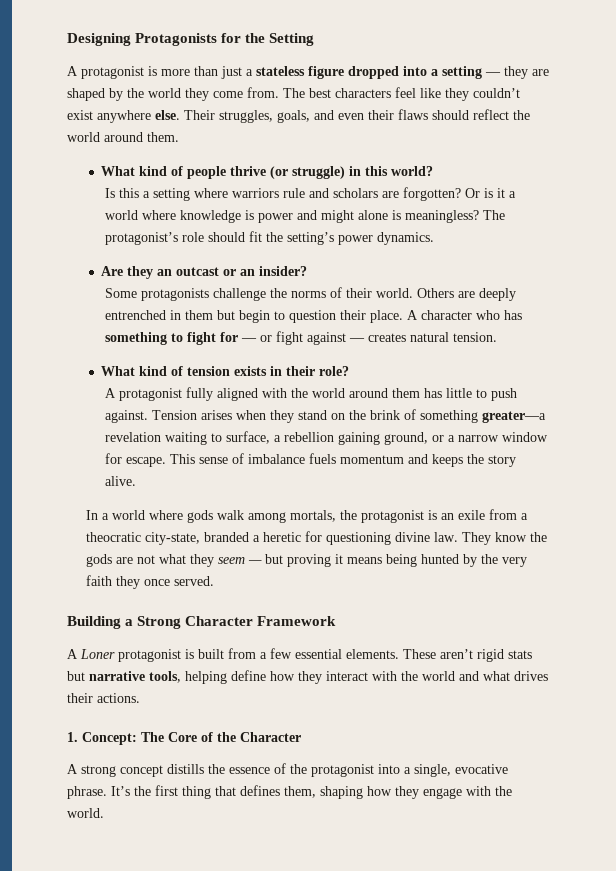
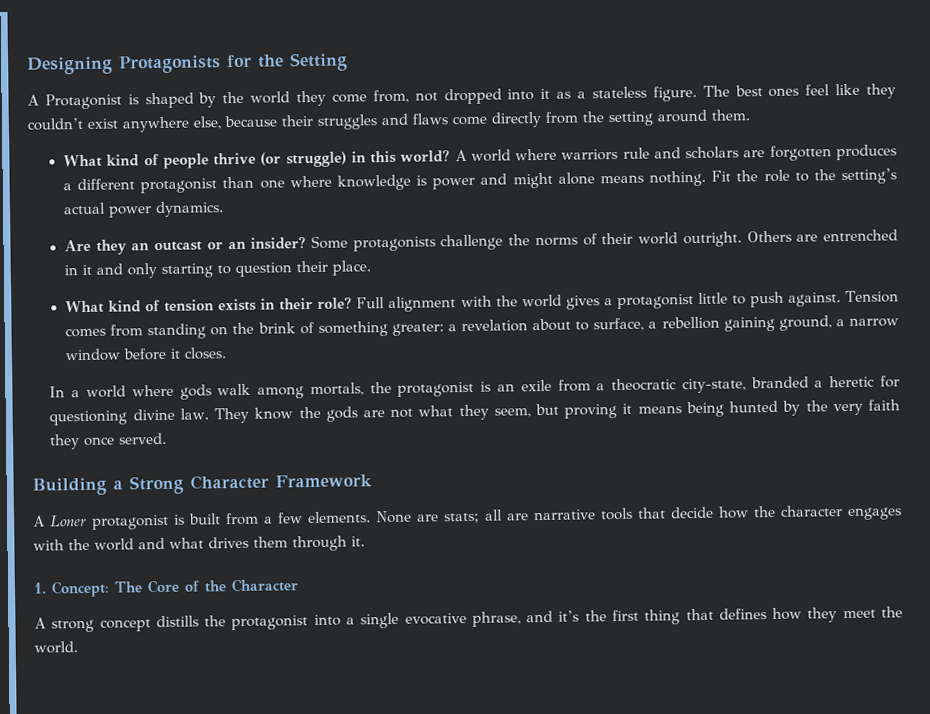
[81,66,549,79] protagonist is more than just a stateless figure dropped into a setting — they are -> [44,93,139,110] Protagonist is
[247,87,279,98] from. -> [372,85,697,105] from, not dropped into it as a stateless figure.
[335,88,391,98] characters -> [768,87,800,98] ones
[155,109,530,123] [67,132,100,142] else. Their struggles, goals, and even their flaws should reflect the world -> [193,111,653,130] else, because their struggles and flaws come directly from the setting
[105,188,191,201] // Is this a setting -> [454,149,511,162] A world
[403,187,517,201] [105,210,139,220] forgotten? Or is it a world -> [769,144,897,161] [62,176,285,194] forgotten produces a different protagonist than one
[392,210,506,223] [105,231,263,245] is meaningless? The protagonist’s role should fit -> [599,169,809,187] means nothing. Fit the role to
(335, 238) none -> [62,202,106,215] actual
(308, 271) // -> (307, 243) none
[376,288,414,298] world. -> [638,231,742,248] world outright.
[479,288,517,301] deeply -> (819, 238) none
[185,310,271,323] them but begin -> [81,263,213,279] it and only starting
[407,310,523,320] [105,331,498,345] A character who has something to fight for — or fight against — creates natural tension. -> (371, 268) none
[105,387,443,401] // A protagonist fully aligned with the world around them has -> [356,294,694,312] Full alignment with the world gives a protagonist
[201,410,328,423] arises when they stand -> [64,323,207,340] comes from standing
[482,411,547,423] [105,432,208,445] greater—a revelation waiting -> [391,318,572,336] greater: a revelation about
[432,435,445,442] or -> (832, 323) none
[105,453,517,467] [105,476,137,486] for escape. This sense of imbalance fuels momentum and keeps the story alive. -> [122,347,227,361] before it closes.
[218,557,263,564] seem — -> [493,408,531,418] seem,
[295,649,532,662] [67,670,368,684] essential elements. These aren’t rigid stats but narrative tools, helping define how they interact -> [308,505,902,524] elements. None are stats; all are narrative tools that decide how the character engages
[67,693,140,703] their actions. -> [253,535,365,552] them through it.
[229,763,508,777] [67,786,130,799] essence of the protagonist into a single, evocative phrase. It’s -> [231,610,580,631] protagonist into a single evocative phrase, and it’s
[284,786,491,799] them, shaping how they engage with -> [772,607,876,623] how they meet

